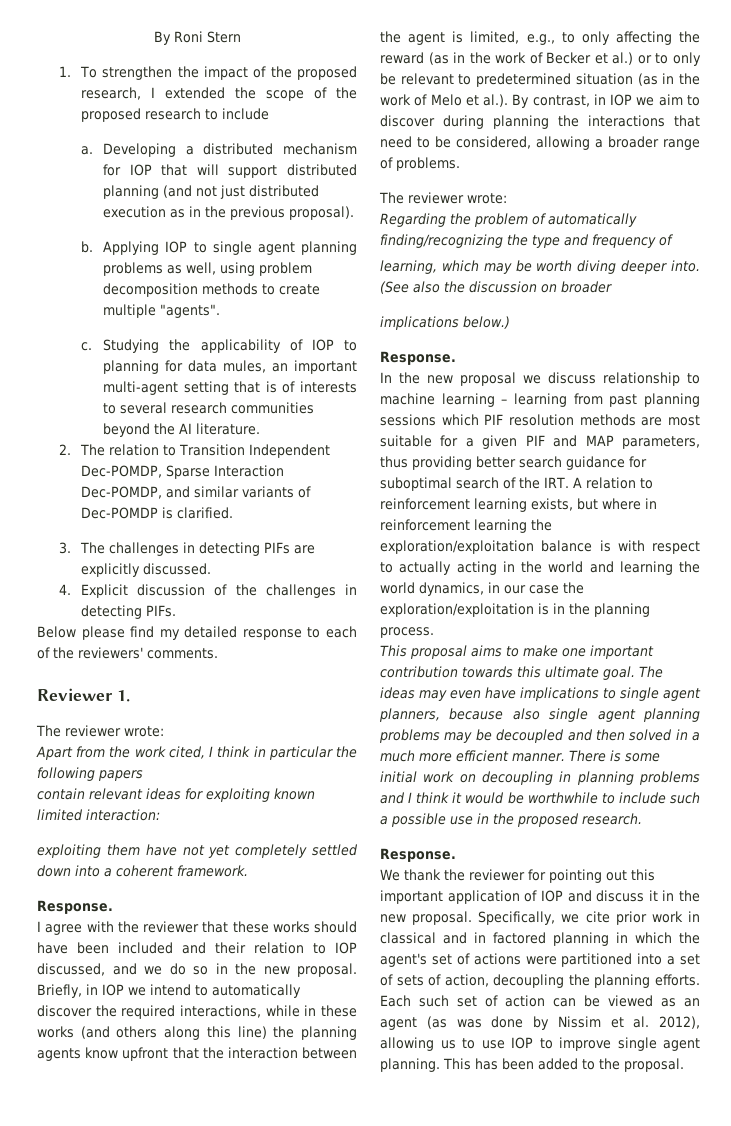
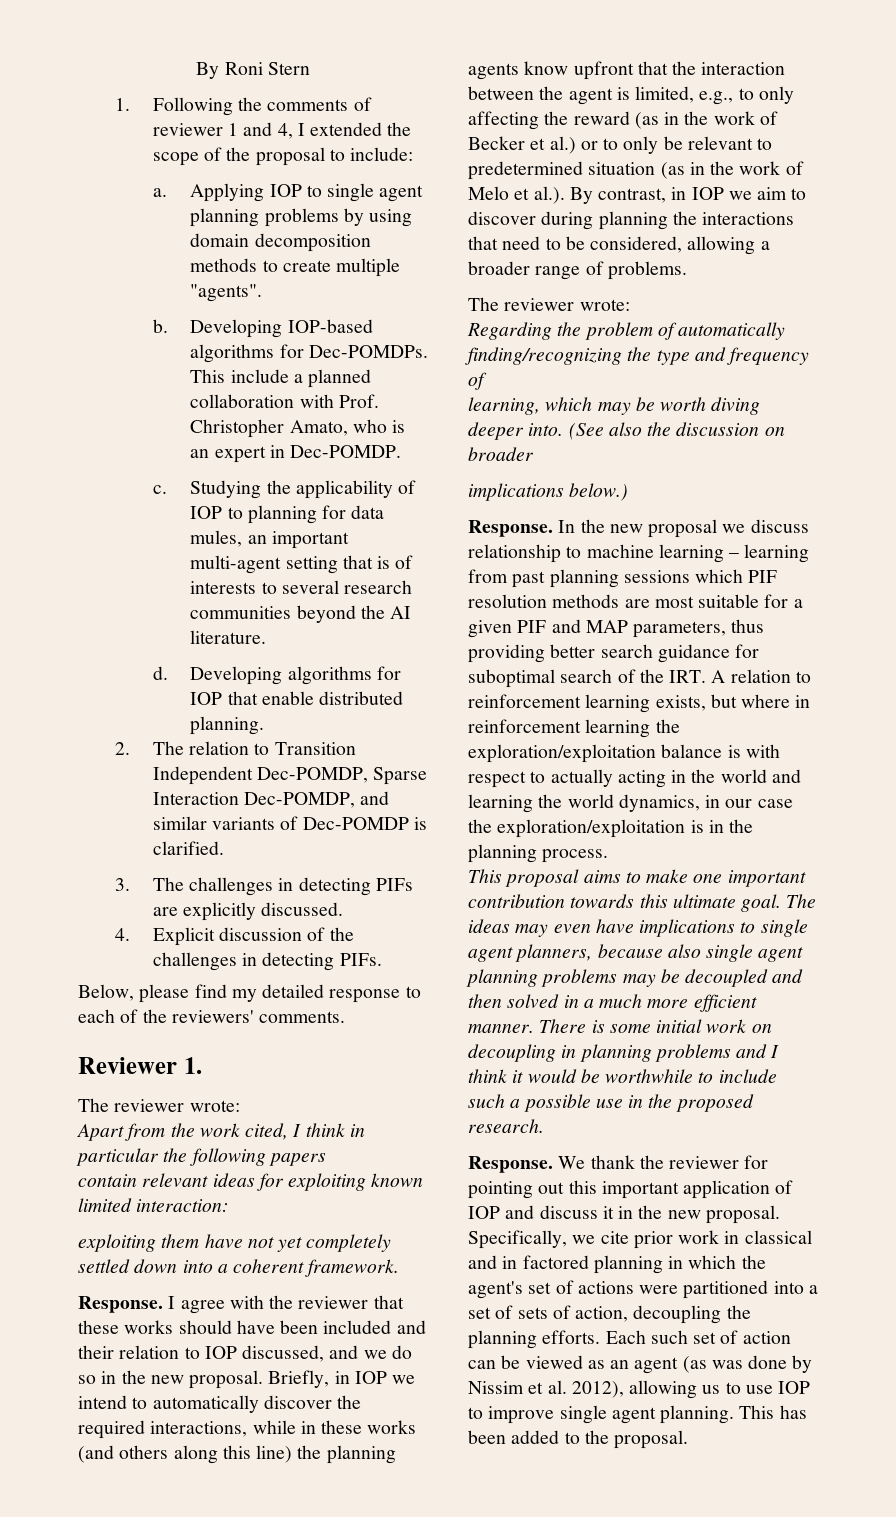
[80,66,358,80] [81,87,142,100] To strengthen the impact of the proposed research, -> [152,97,372,116] [152,122,293,139] Following the comments of reviewer 1 and 4,
[81,108,270,122] [81,143,357,157] [103,164,357,178] [103,185,320,199] [103,206,355,220] [81,241,94,253] proposed research to include // a. Developing a distributed mechanism for IOP that will support distributed planning (and not just distributed execution as in the previous proposal). // b. -> [255,147,414,166] [152,188,167,197] proposal to include: // a.
[167,262,313,276] as well, using problem -> [343,208,413,227] [190,233,250,247] by using domain
(221, 311) none -> [152,319,373,338] [190,344,428,363] [190,369,372,388] [190,394,379,408] [190,419,406,438] [190,445,402,463] // b. Developing IOP-based algorithms for Dec-POMDPs. This include a planned collaboration with Prof. Christopher Amato, who is an expert in Dec-POMDP.
(261, 429) none -> [152,666,401,685] [190,691,404,705] [190,716,265,735] // d. Developing algorithms for IOP that enable distributed planning.
[37,626,76,638] Below -> [78,984,134,1001] Below,
(113, 907) // -> (163, 1304) none
(456, 358) // -> (553, 528) none
(456, 855) // -> (553, 1164) none

